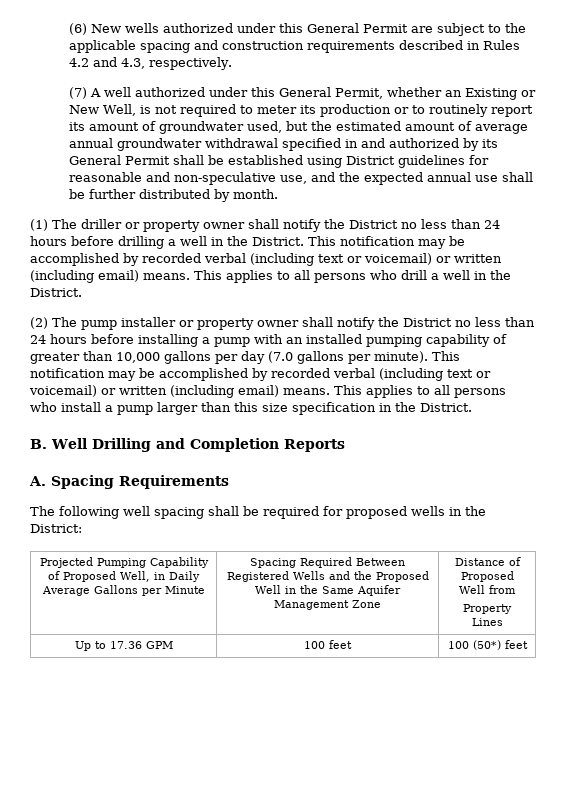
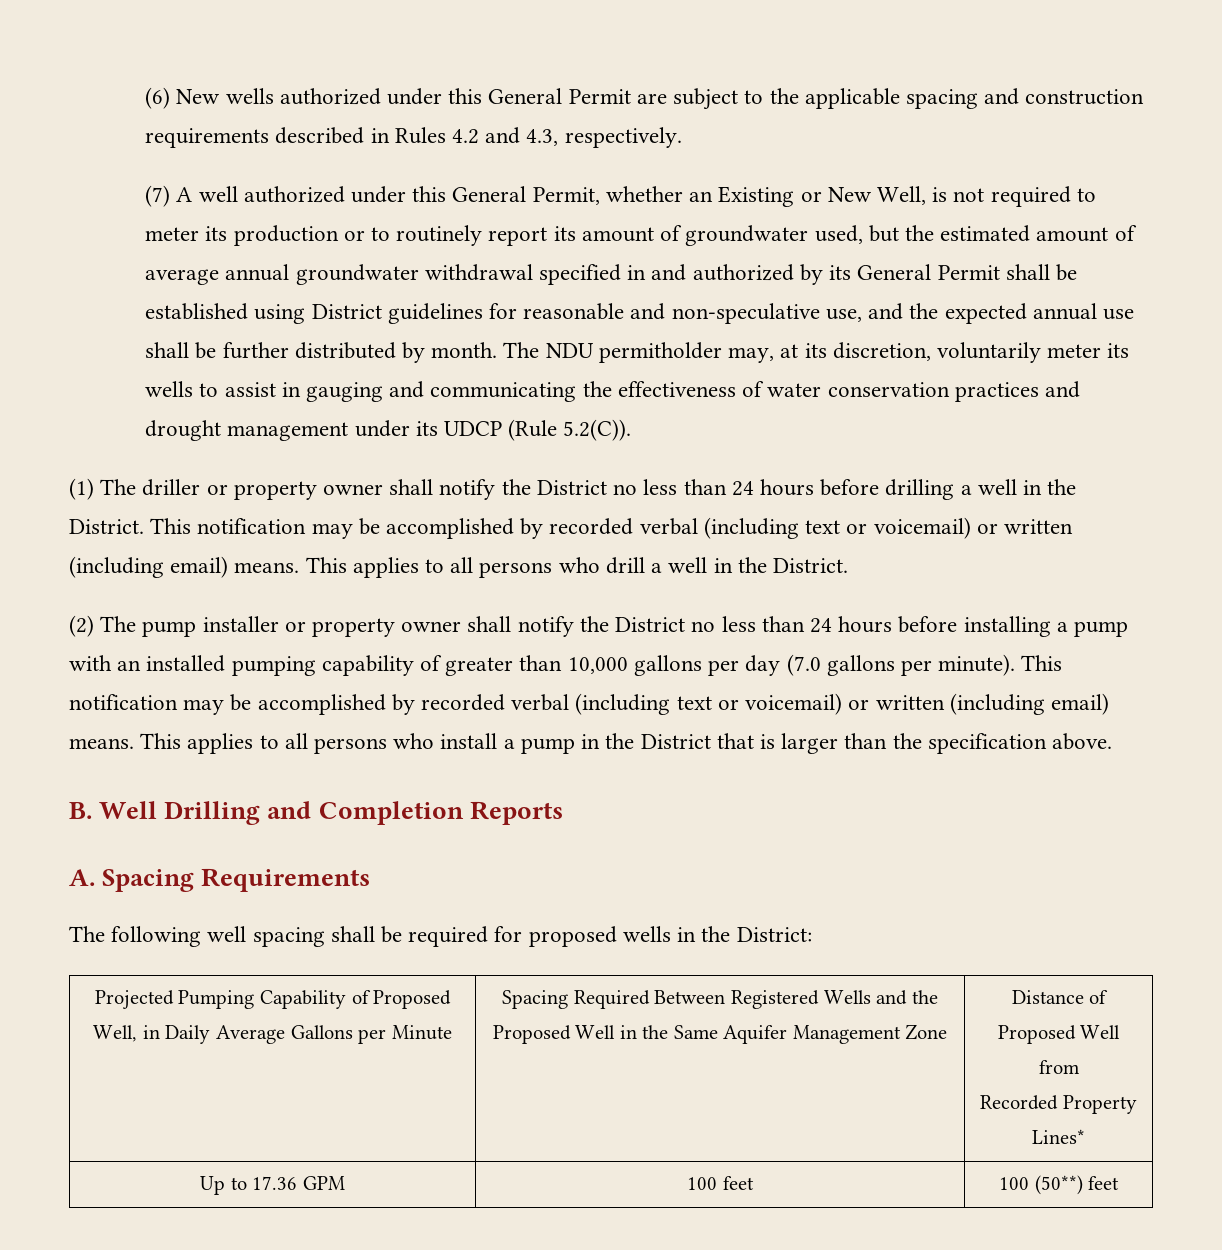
(279, 194) none -> [503,342,1130,363] [145,381,1080,402] [145,419,632,441] The NDU permitholder may, at its discretion, voluntarily meter its wells to assist in gauging and communicating the effectiveness of water conservation practices and drought management under its UDCP (Rule 5.2(C)).
[157,402,472,415] larger than this size specification in the District. -> [581,733,1112,754] in the District that is larger than the specification above.
[463,604,512,614] [471,618,503,626] Property Lines -> [980,1095,1137,1114] [1032,1129,1085,1144] Recorded Property Lines*
[472,640,501,650] (50*) -> [1034,1175,1083,1195] (50**)

